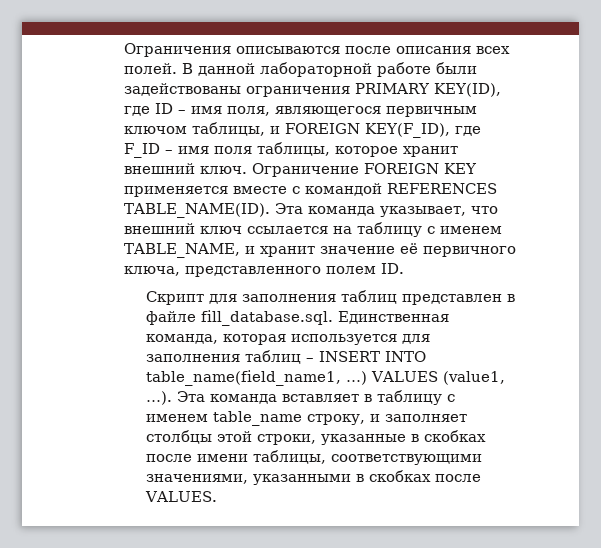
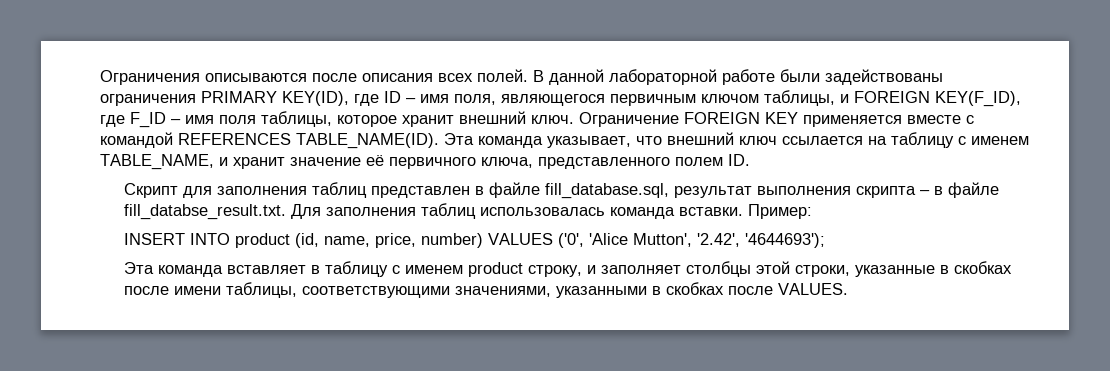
[200,310,449,326] [145,334,430,345] [145,350,426,364] [145,370,505,386] [145,391,172,405] fill_database.sql. Единственная команда, которая используется для заполнения таблиц – INSERT INTO table_name(field_name1, …) VALUES (value1, …). -> [544,182,999,199] [123,203,812,220] [123,233,825,248] fill_database.sql, результат выполнения скрипта – в файле fill_databse_result.txt. Для заполнения таблиц использовалась команда вставки. Пример: // INSERT INTO product (id, name, price, number) VALUES ('0', 'Alice Mutton', '2.42', '4644693'); //
[212,411,302,426] table_name -> [467,262,523,277] product

